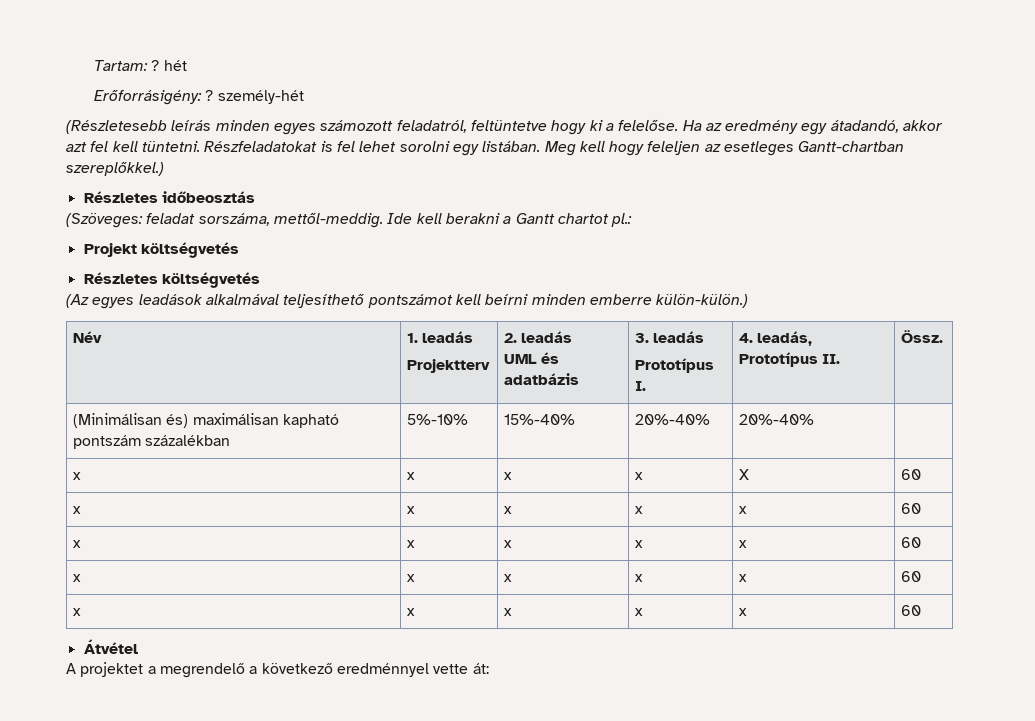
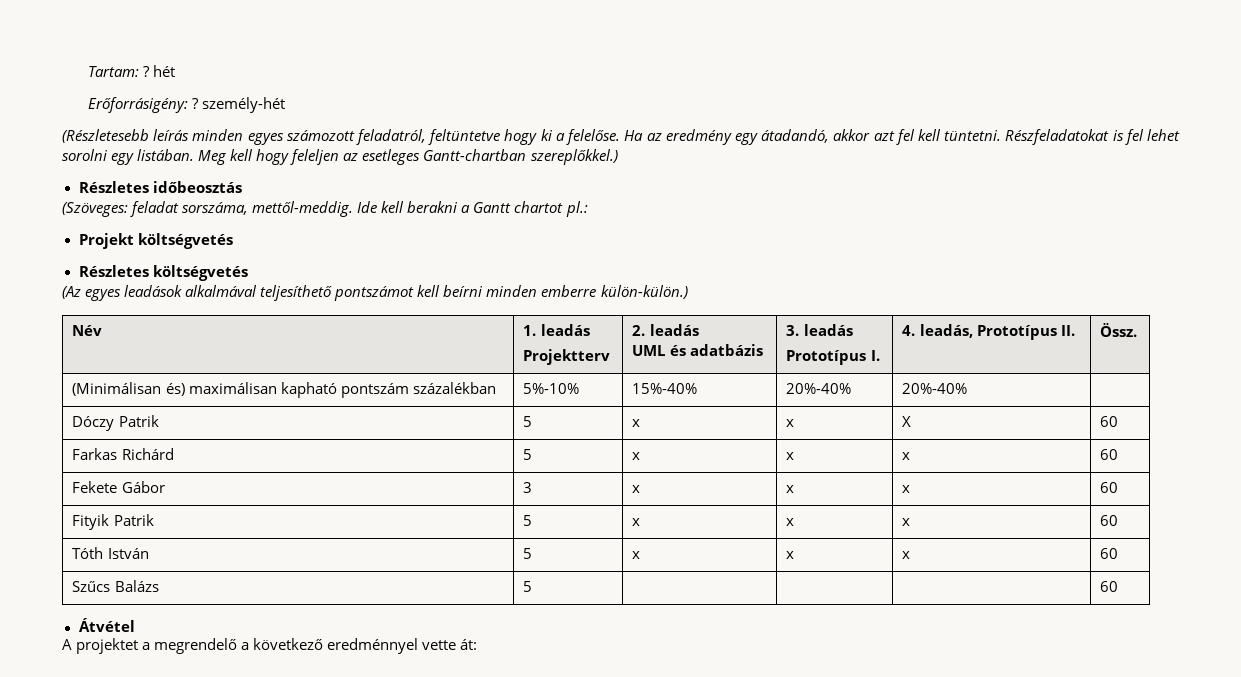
[73,472,82,480] [407,472,416,480] x | x -> [72,415,159,431] [523,416,533,427] Dóczy Patrik | 5
[73,506,82,514] [407,506,416,514] [504,506,513,514] [635,506,644,514] [739,506,748,514] [901,503,922,514] [73,540,82,548] [407,540,416,548] [504,540,513,548] [635,540,644,548] [739,540,748,548] [901,537,922,548] [73,574,82,582] [407,574,416,582] [504,574,513,582] [635,574,644,582] [739,574,748,582] [901,571,922,582] [73,608,82,616] [407,608,416,616] [504,608,513,616] [635,608,644,616] [739,608,748,616] x | x | x | x | x | 60 // x | x | x | x | x | 60 // x | x | x | x | x | 60 // x | x | x | x | x -> [72,448,174,460] [523,449,533,460] [632,452,641,460] [786,452,795,460] [902,452,911,460] [1100,449,1119,460] [72,481,165,493] [523,482,533,493] [632,485,641,493] [786,485,795,493] [902,485,911,493] [1100,482,1119,493] [72,514,154,530] [523,515,533,526] [632,518,641,526] [786,518,795,526] [902,518,911,526] [1100,515,1119,526] [72,547,149,559] [523,548,533,559] [632,551,641,559] [786,551,795,559] [902,551,911,559] [1100,548,1119,559] [72,580,159,592] [523,581,533,592] Farkas Richárd | 5 | x | x | x | 60 // Fekete Gábor | 3 | x | x | x | 60 // Fityik Patrik | 5 | x | x | x | 60 // Tóth István | 5 | x | x | x | 60 // Szűcs Balázs | 5 | | |

